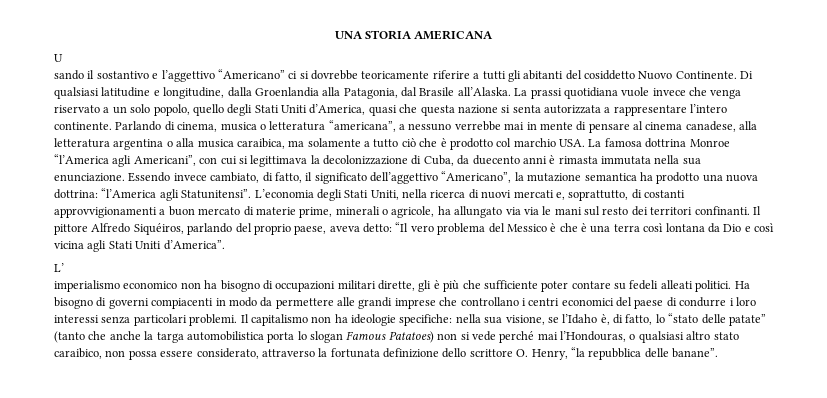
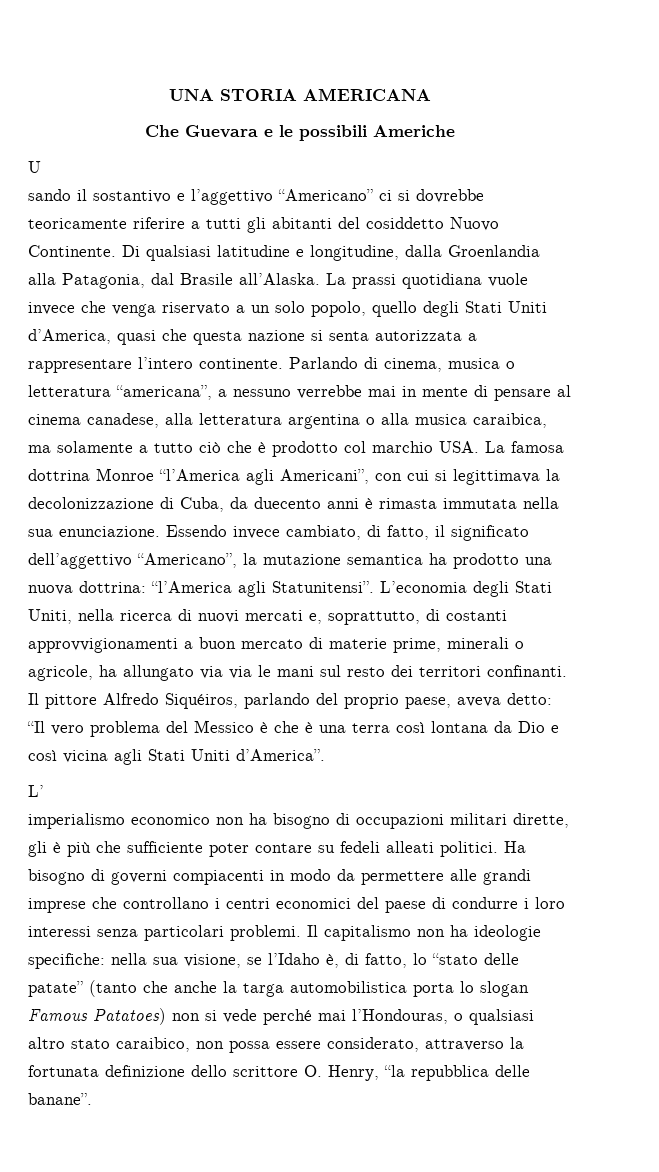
(494, 35) none -> [144,125,455,141] // Che Guevara e le possibili Americhe

